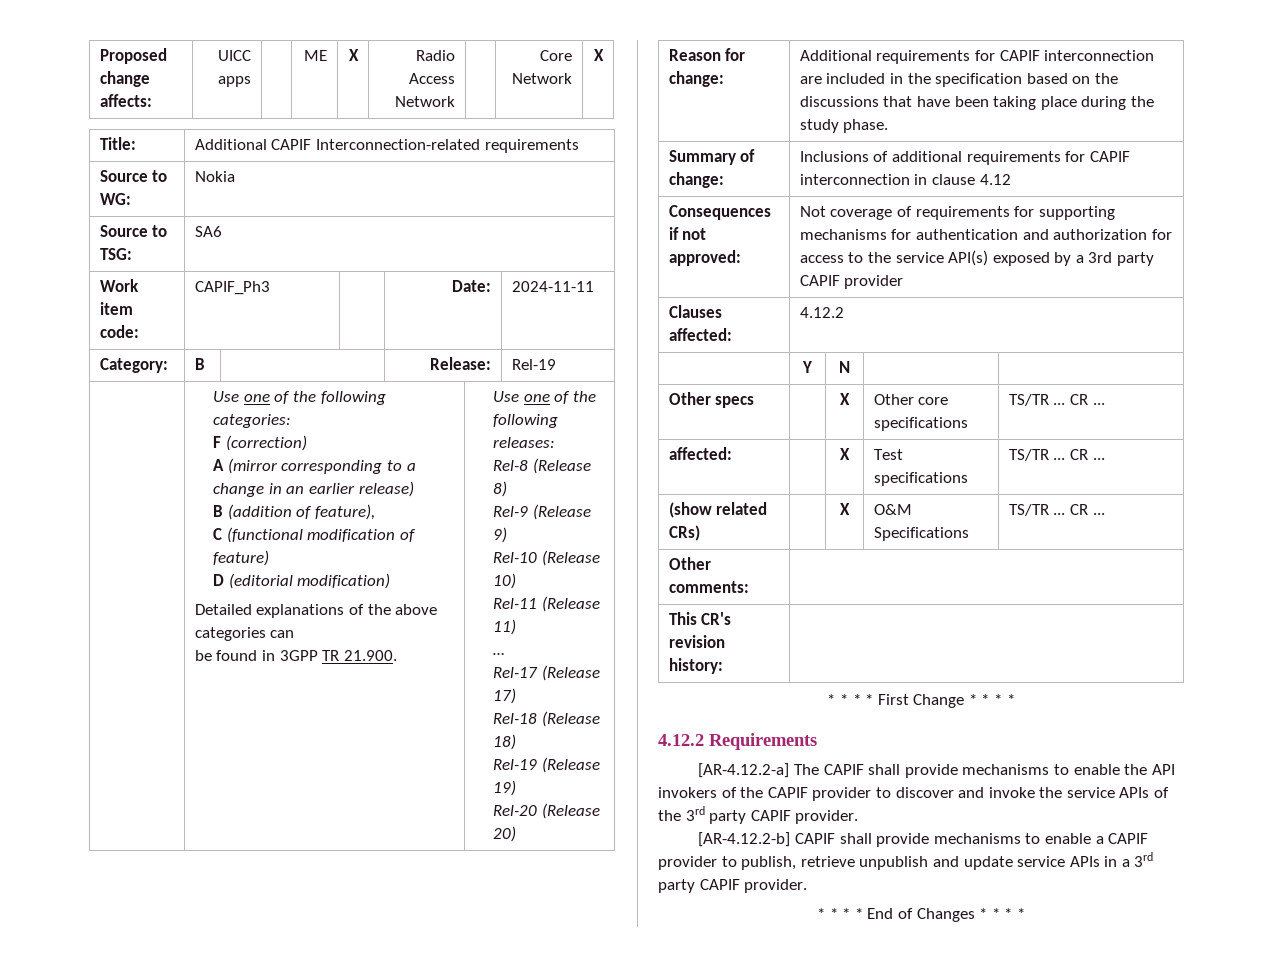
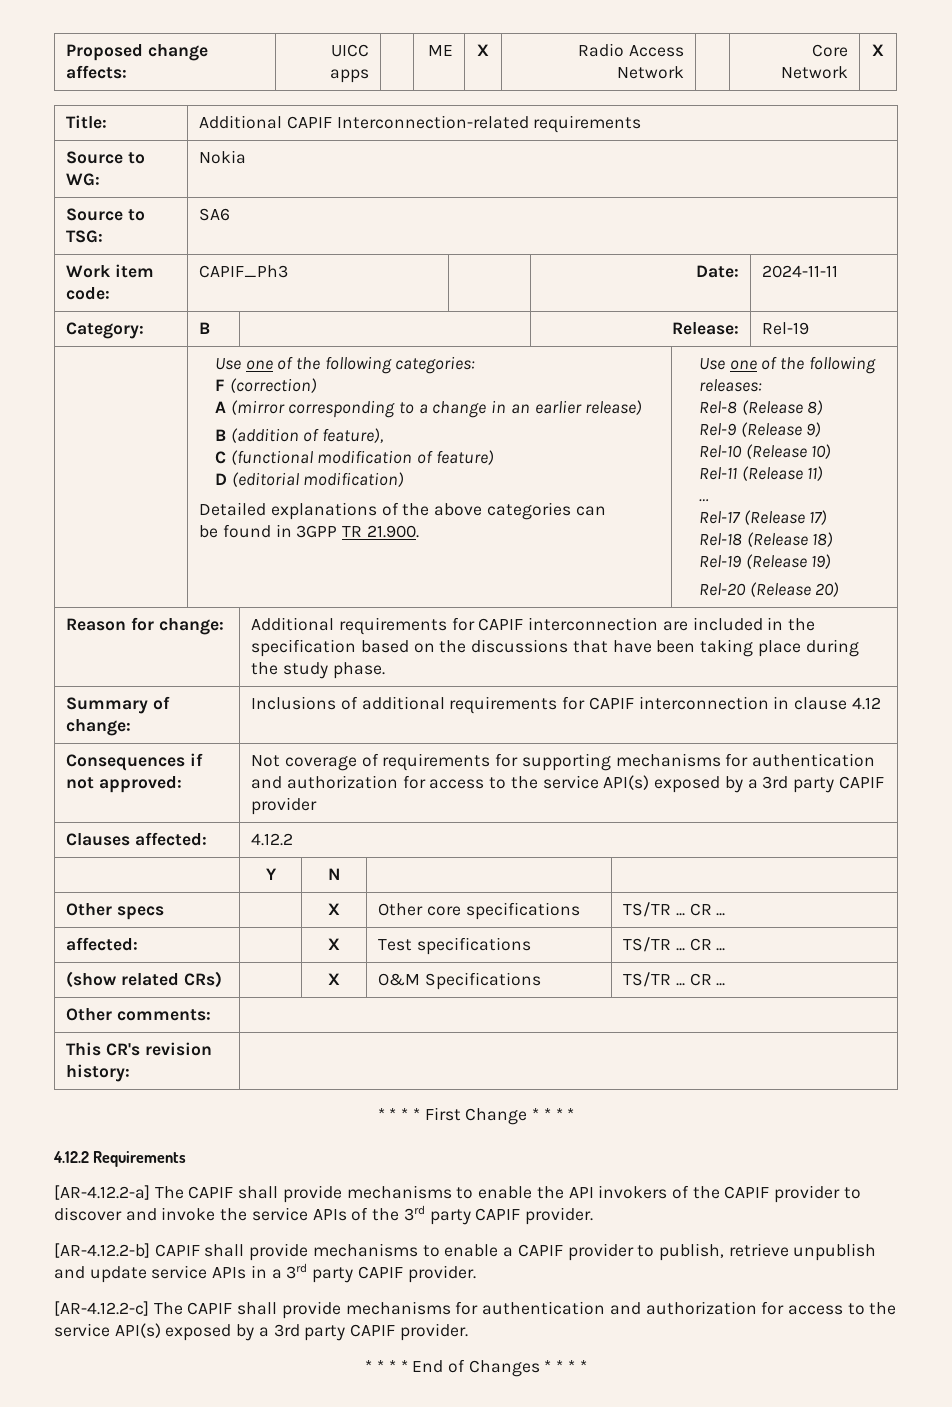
(808, 886) none -> [54,1301,897,1319] [54,1323,468,1341] // [AR-4.12.2-c] The CAPIF shall provide mechanisms for authentication and authorization for access to the service API(s) exposed by a 3rd party CAPIF provider.

